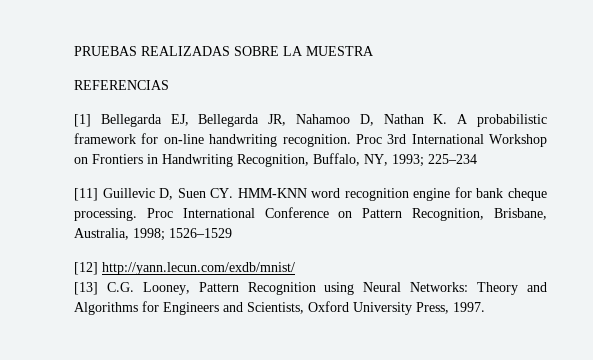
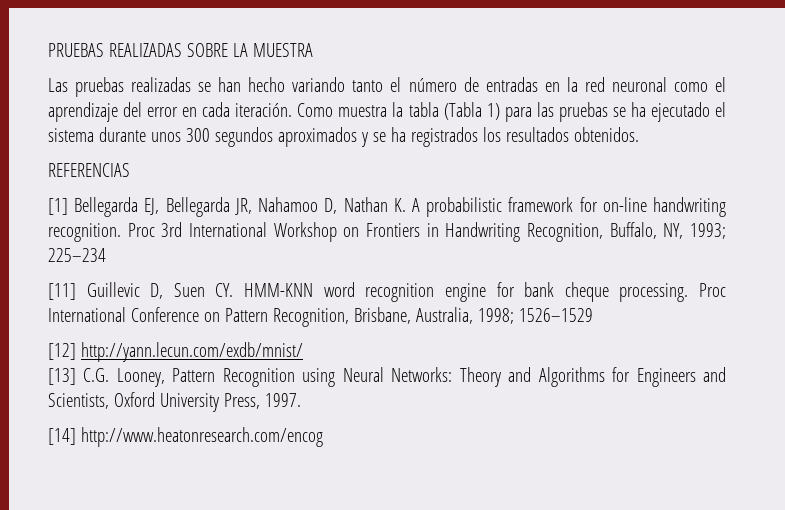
(374, 51) none -> [48,77,726,97] [48,102,726,122] [48,127,639,147] // Las pruebas realizadas se han hecho variando tanto el número de entradas en la red neuronal como el aprendizaje del error en cada iteración. Como muestra la tabla (Tabla 1) para las pruebas se ha ejecutado el sistema durante unos 300 segundos aproximados y se ha registrados los resultados obtenidos.
(485, 307) none -> [48,427,323,447] // [14] http://www.heatonresearch.com/encog

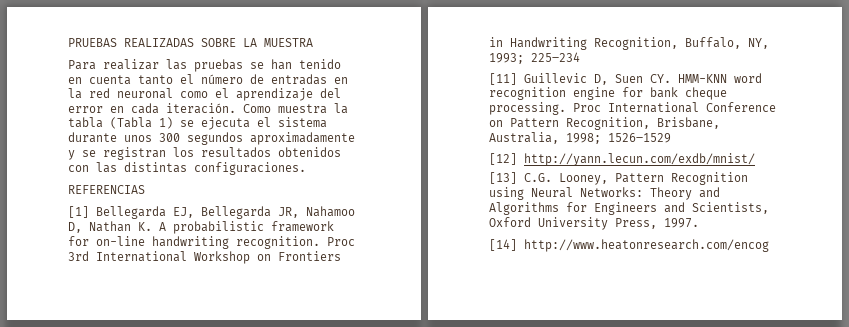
[48,77,346,97] Las pruebas realizadas se han hecho variando -> [68,59,341,72] [68,75,131,85] Para realizar las pruebas se han tenido en cuenta
[504,102,710,122] para las pruebas se ha ejecutado -> [180,117,250,130] se ejecuta
[277,127,357,147] aproximados -> [250,132,355,145] aproximadamente
[390,127,639,147] ha registrados los resultados obtenidos. -> [103,147,341,160] [68,162,306,175] registran los resultados obtenidos con las distintas configuraciones.

